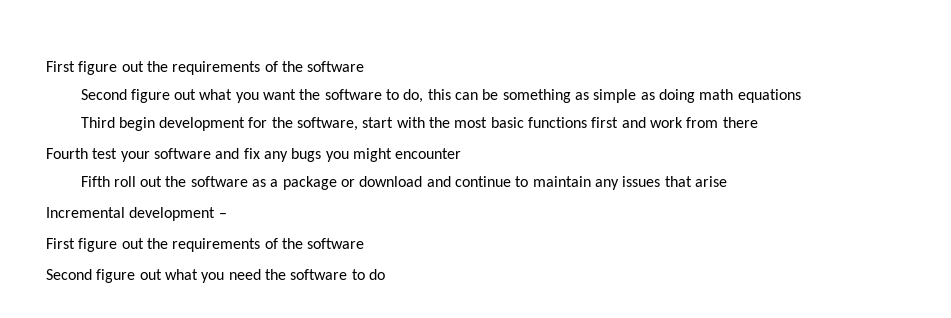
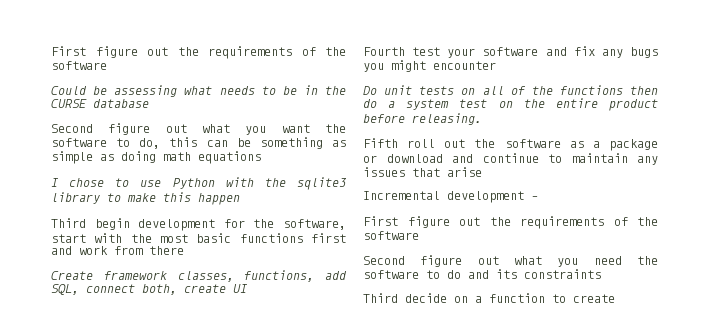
[46,61,365,75] First figure out the requirements of the software -> [51,46,346,59] [51,61,107,70] [51,85,346,97] [51,99,149,108] First figure out the requirements of the software // Could be assessing what needs to be in the CURSE database
(801, 96) none -> [51,177,347,190] [51,192,240,205] // I chose to use Python with the sqlite3 library to make this happen
(758, 122) none -> [51,270,347,282] [51,284,248,295] // Create framework classes, functions, add SQL, connect both, create UI
(462, 153) none -> [363,85,658,95] [363,98,658,111] [363,113,482,125] // Do unit tests on all of the functions then do a system test on the entire product before releasing.
(385, 274) none -> [468,269,601,279] [363,293,615,303] and its constraints // Third decide on a function to create

